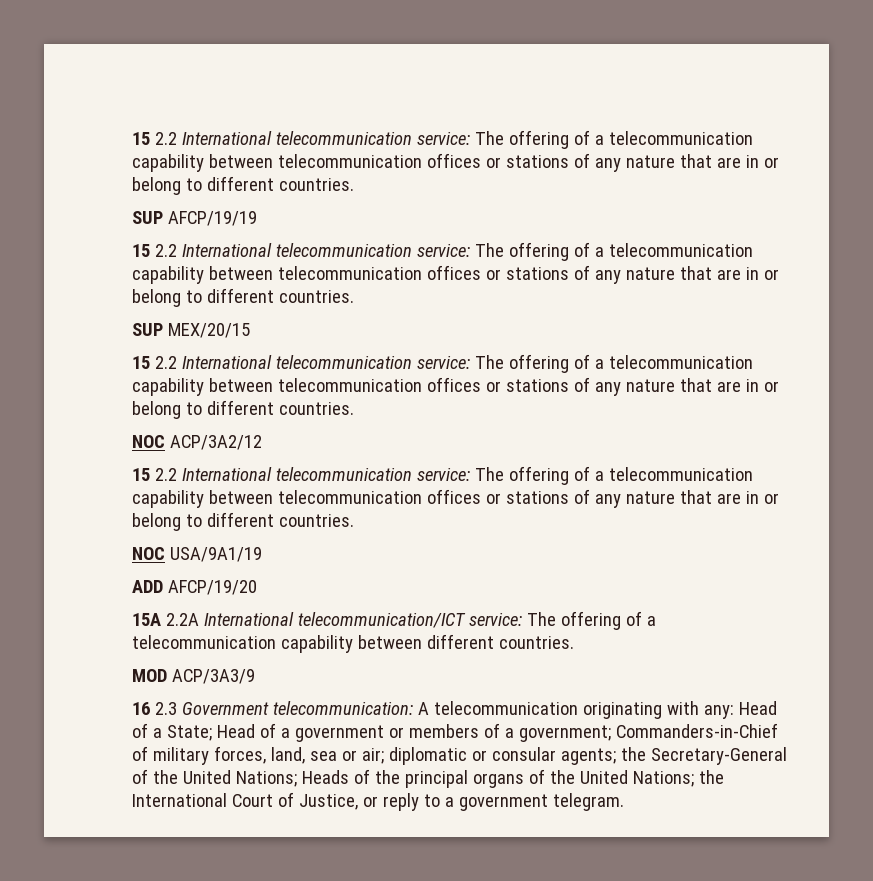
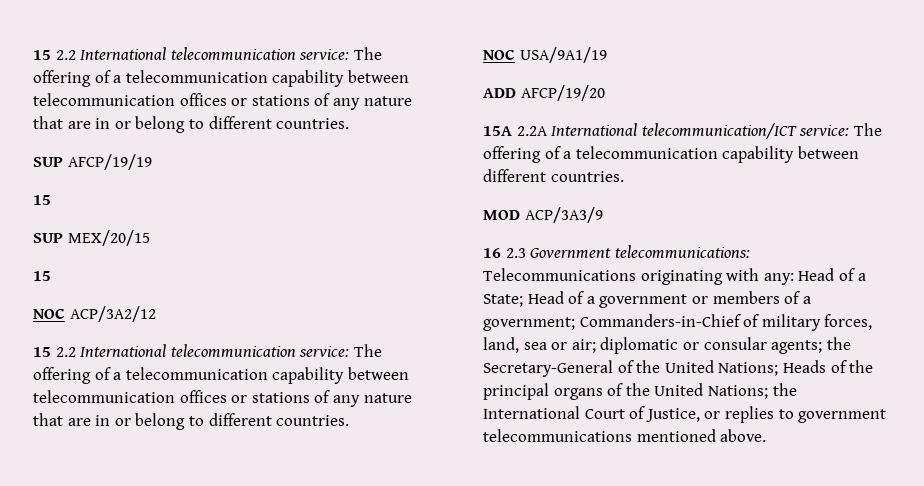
[154,242,753,261] [132,265,779,284] [132,288,354,307] [132,323,250,338] [132,354,753,373] [132,377,779,396] [132,400,354,419] 2.2 International telecommunication service: The offering of a telecommunication capability between telecommunication offices or stations of any nature that are in or belong to different countries. // SUP MEX/20/15 // 15 2.2 International telecommunication service: The offering of a telecommunication capability between telecommunication offices or stations of any nature that are in or belong to different countries. -> [33,230,150,246] [33,271,51,281] // SUP MEX/20/15 // 15
[272,701,578,715] telecommunication: A telecommunication -> [614,245,750,259] [483,268,636,281] telecommunications: Telecommunications
[382,793,624,811] reply to a government telegram. -> [724,406,887,423] [483,429,767,442] replies to government telecommunications mentioned above.

